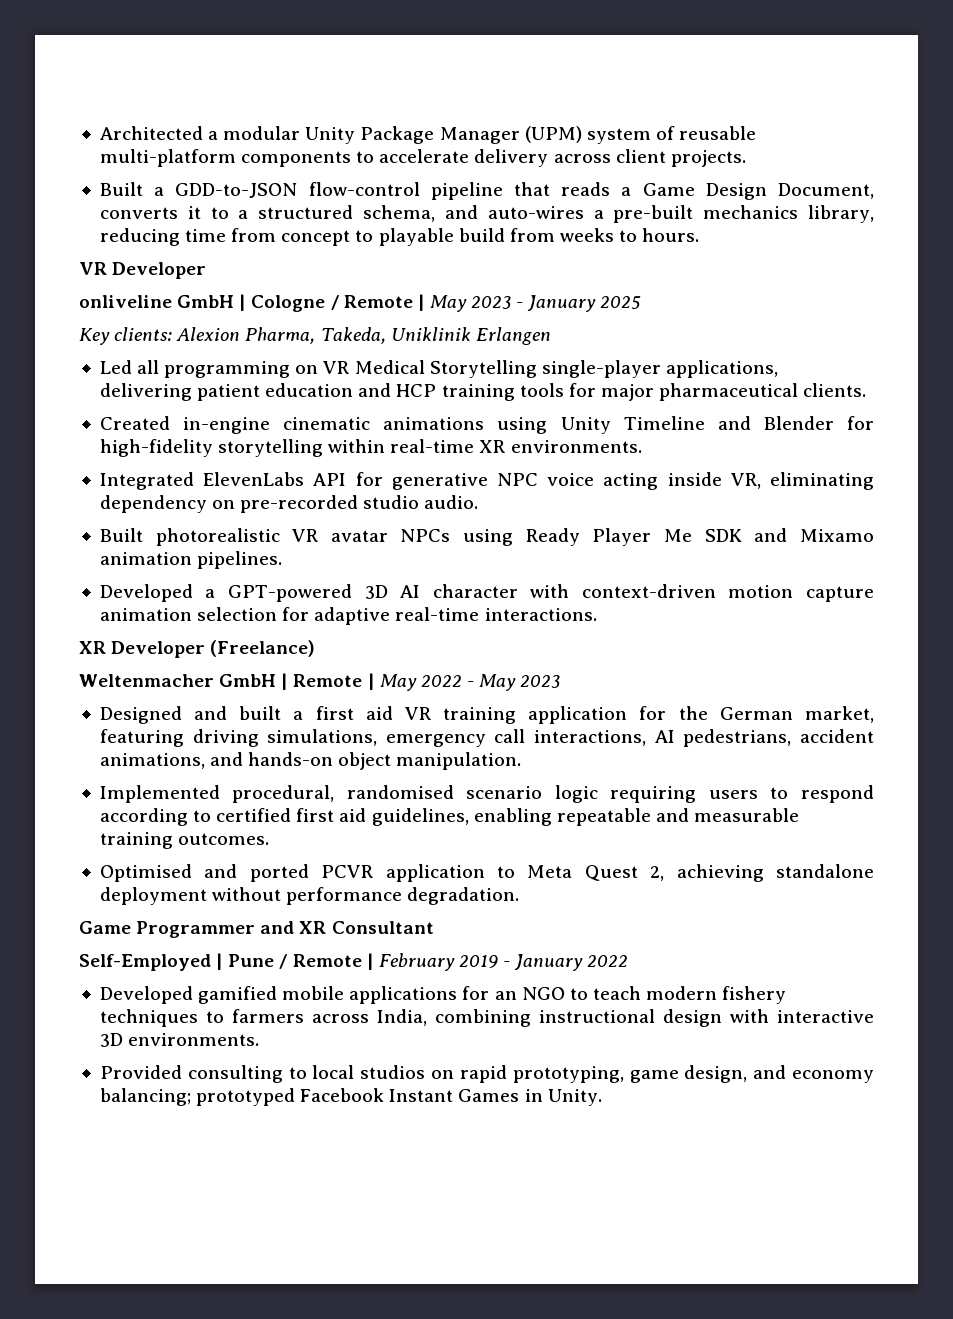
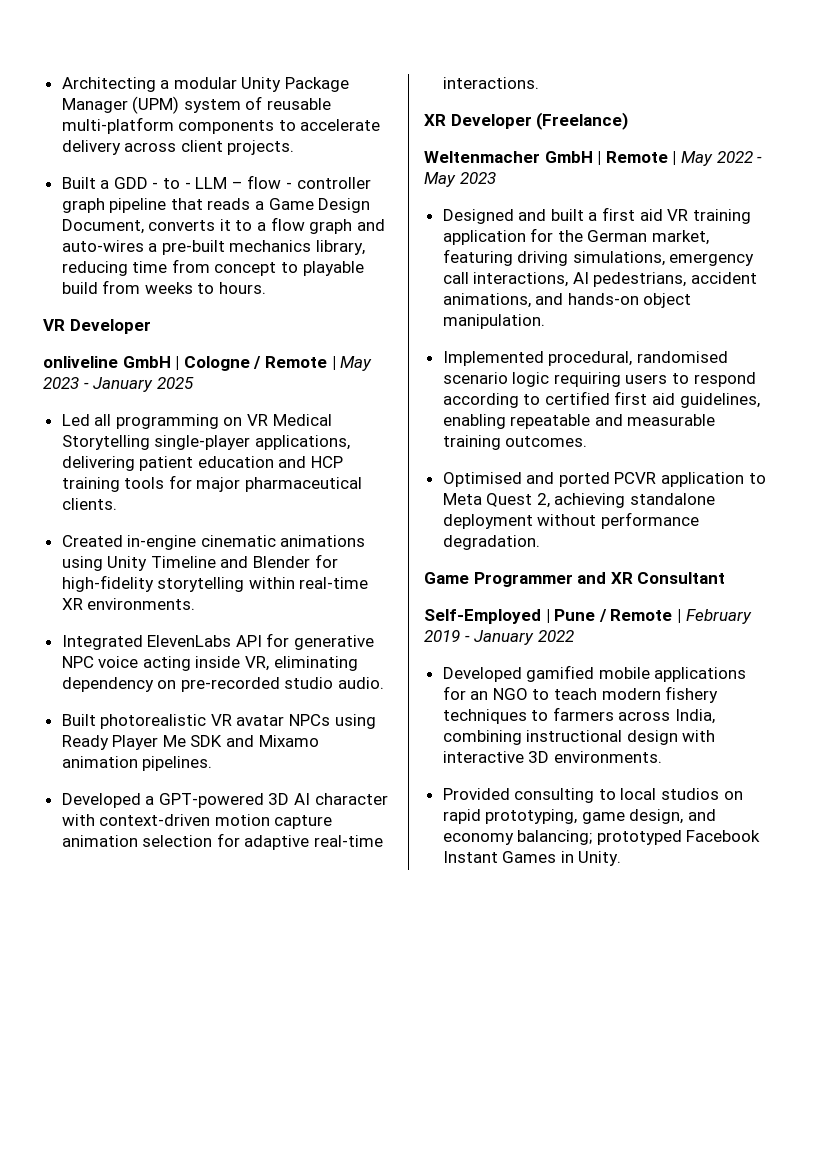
[99,126,203,140] Architected -> [61,77,156,92] Architecting
[175,182,420,198] GDD-to-JSON flow-control -> [113,175,371,189] [61,198,105,213] GDD - to - LLM – flow - controller graph
[258,205,436,222] structured schema, -> [270,217,353,234] flow graph
[79,327,551,345] // Key clients: Alexion Pharma, Takeda, Uniklinik Erlangen -> (194, 383) none

